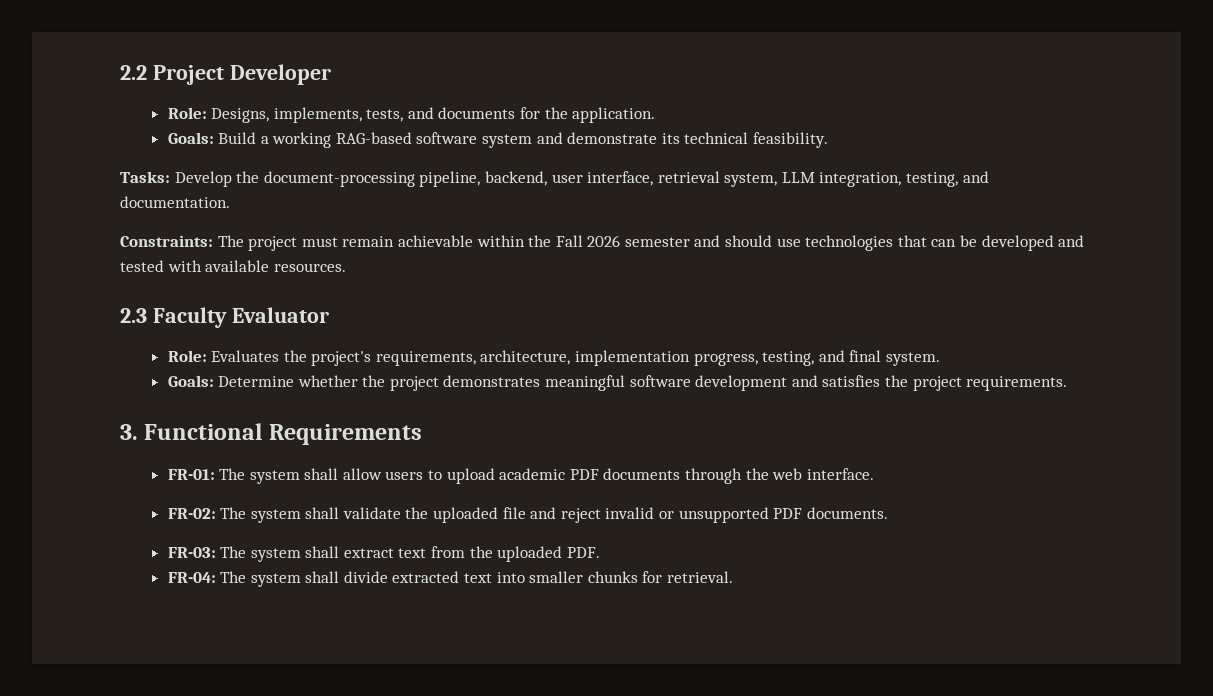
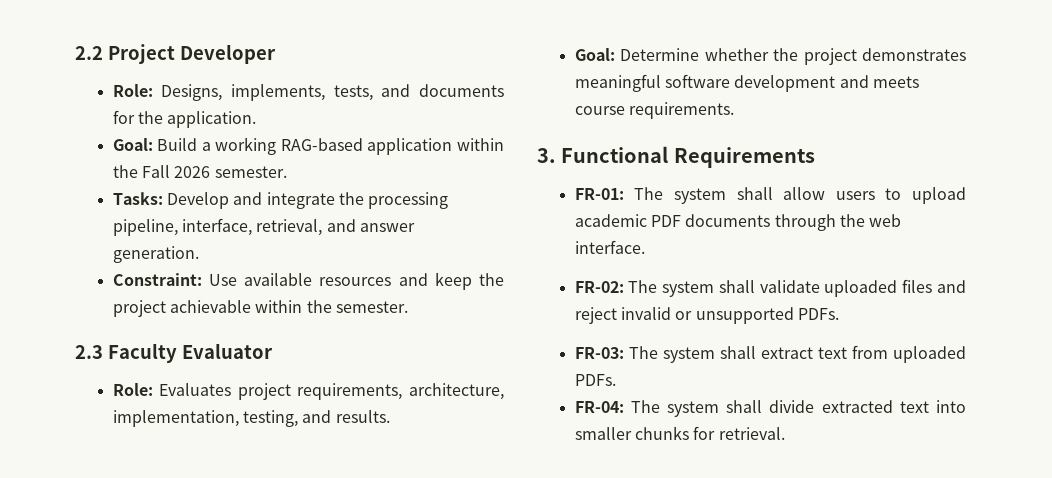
[167,132,214,144] Goals: -> [112,138,153,151] Goal:
[416,132,829,148] [120,171,989,187] [120,196,230,208] [120,235,1085,251] [120,260,346,272] software system and demonstrate its technical feasibility. // Tasks: Develop the document-processing pipeline, backend, user interface, retrieval system, LLM integration, testing, and documentation. // Constraints: The project must remain achievable within the Fall 2026 semester and should use technologies that can be developed and tested with available resources. -> [367,138,505,155] [112,165,287,178] [112,192,449,209] [112,218,415,236] [112,246,199,263] [112,272,505,290] [112,300,408,317] application within the Fall 2026 semester. // Tasks: Develop and integrate the processing pipeline, interface, retrieval, and answer generation. // Constraint: Use available resources and keep the project achievable within the semester.
[283,350,941,366] [167,375,214,387] the project's requirements, architecture, implementation progress, testing, and final system. // Goals: -> [237,383,505,400] [112,410,390,427] [574,48,615,61] project requirements, architecture, implementation, testing, and results. // Goal:
[822,375,962,391] satisfies the project -> [872,76,919,88] [574,106,625,115] meets course
[405,507,526,523] the uploaded file -> [824,279,933,297] uploaded files
[773,507,888,519] PDF documents. -> [797,308,839,320] PDFs.
[469,546,600,562] the uploaded PDF. -> [893,346,966,363] [574,374,616,386] uploaded PDFs.

